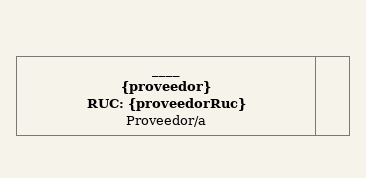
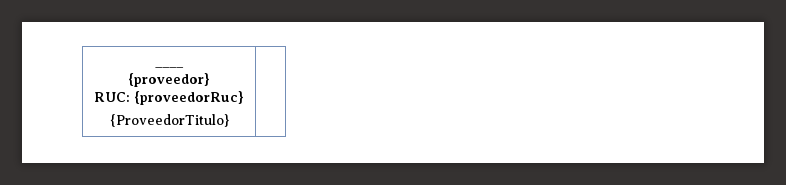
[126,115,206,127] Proveedor/a -> [109,114,229,127] {ProveedorTitulo}

